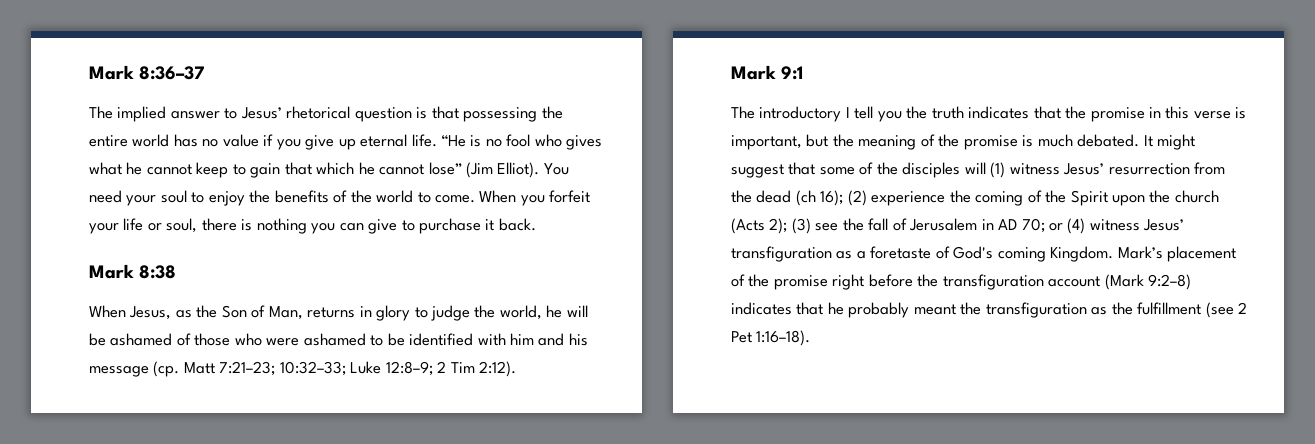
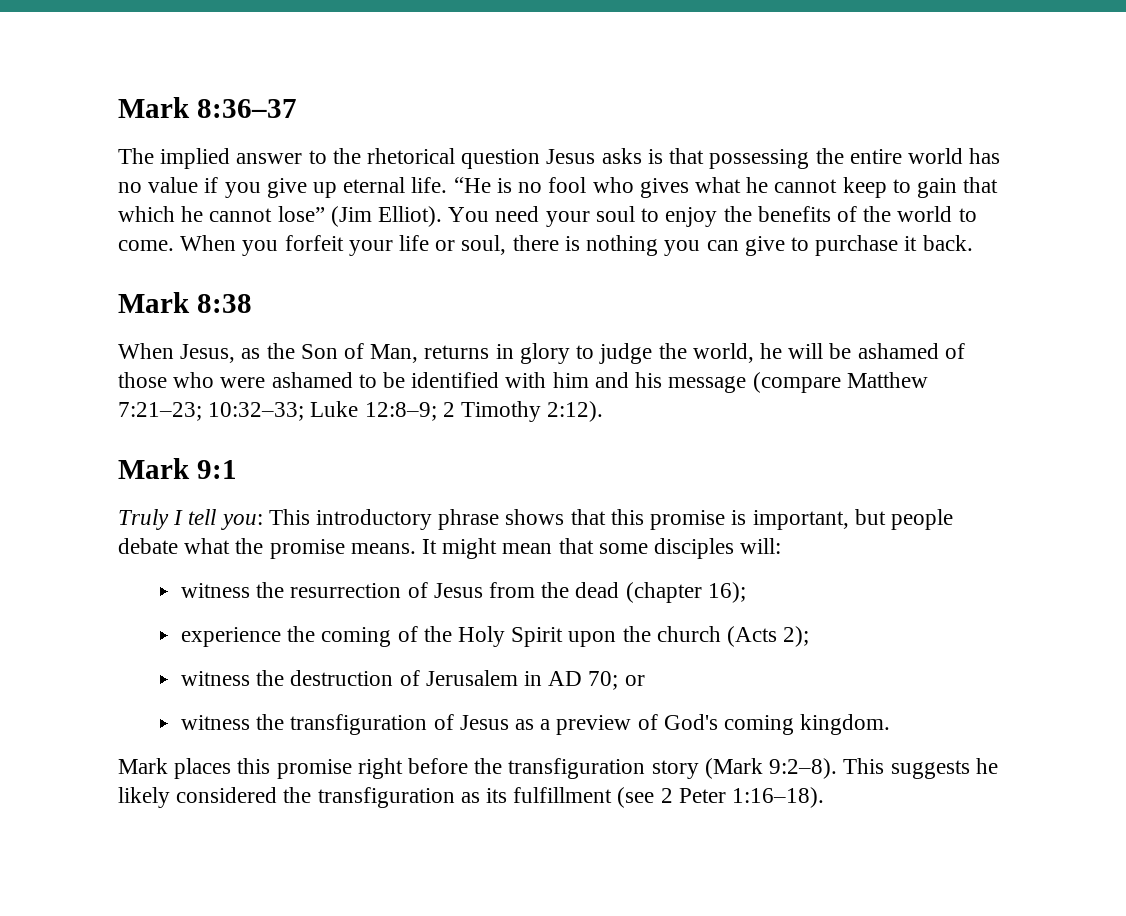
[240,107,282,119] Jesus’ -> [332,148,361,164] the
(412, 114) none -> [546,148,642,164] Jesus asks
[153,361,215,377] (cp. Matt -> [752,372,928,393] (compare Matthew
[450,362,475,373] Tim -> [461,401,542,422] Timothy
[731,106,1247,122] [731,134,1140,150] The introductory I tell you the truth indicates that the promise in this verse is important, but the meaning of the promise is much debated. -> [118,509,953,530] [118,538,416,559] Truly I tell you: This introductory phrase shows that this promise is important, but people debate what the promise means.
[731,164,784,178] suggest -> [502,543,553,554] mean
[859,162,1190,178] of the disciples will (1) witness Jesus’ resurrection -> [654,538,782,559] [180,582,483,598] disciples will: // witness the resurrection of Jesus
[795,190,816,206] (ch -> [625,582,702,603] (chapter
[847,190,867,206] (2) -> (746, 592) //
(1067, 196) none -> [458,626,506,647] Holy
[791,218,889,234] (3) see the fall -> [180,670,394,686] // witness the destruction
[1067,218,1185,234] [731,246,832,262] (4) witness Jesus’ transfiguration -> [180,714,509,735] // witness the transfiguration of Jesus
[870,246,932,259] foretaste -> [556,715,632,735] preview
[1050,246,1237,262] [731,274,770,287] Kingdom. Mark’s placement of the -> [800,714,891,735] [118,758,271,779] kingdom. // Mark places this
[1048,274,1192,290] [731,302,956,318] account (Mark 9:2–8) indicates that he probably meant -> [651,758,998,779] [118,787,278,808] story (Mark 9:2–8). This suggests he likely considered
[1111,302,1133,315] the -> [486,788,508,803] its
[731,331,752,343] Pet -> [678,788,726,803] Peter

